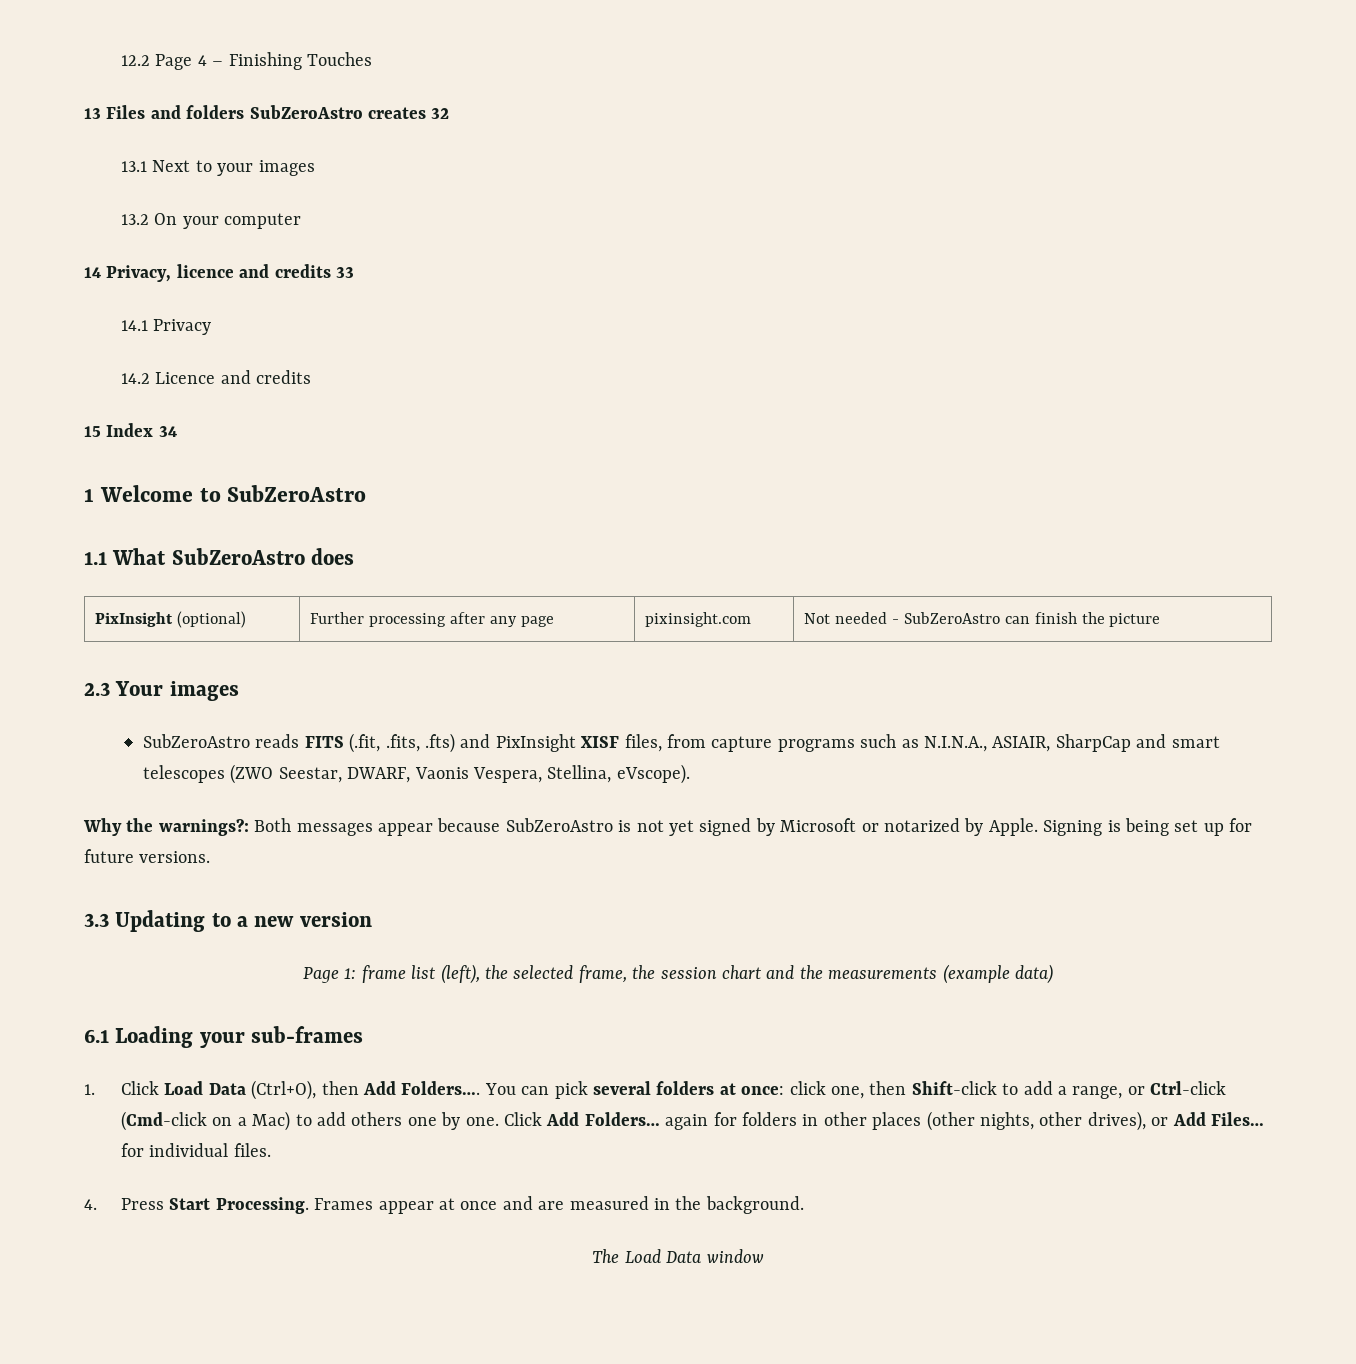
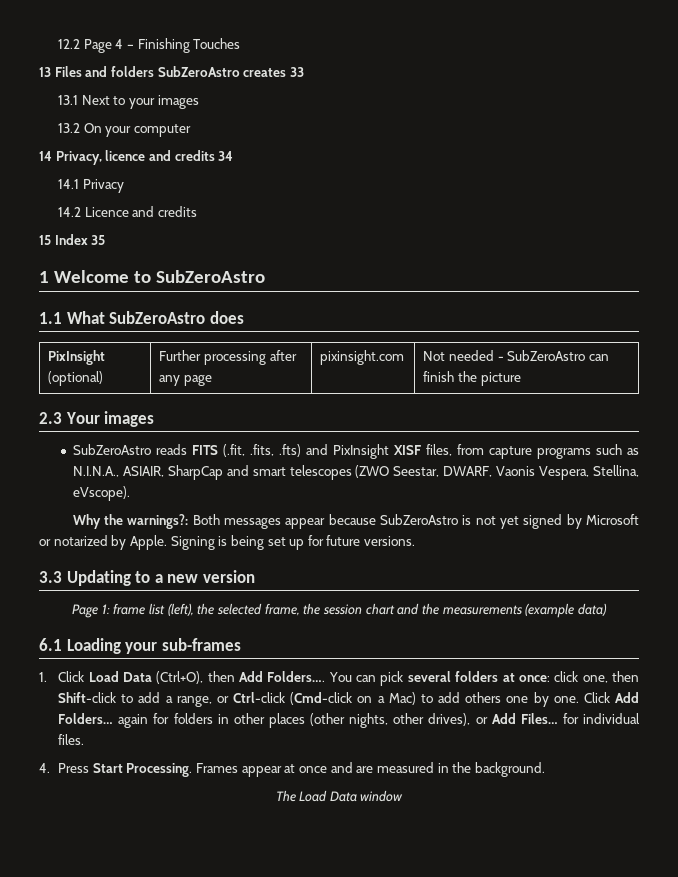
[431,108,450,119] 32 -> [289,67,304,77] 33
[336,267,354,278] 33 -> [218,151,234,161] 34
[158,426,177,437] 34 -> [91,235,106,245] 35

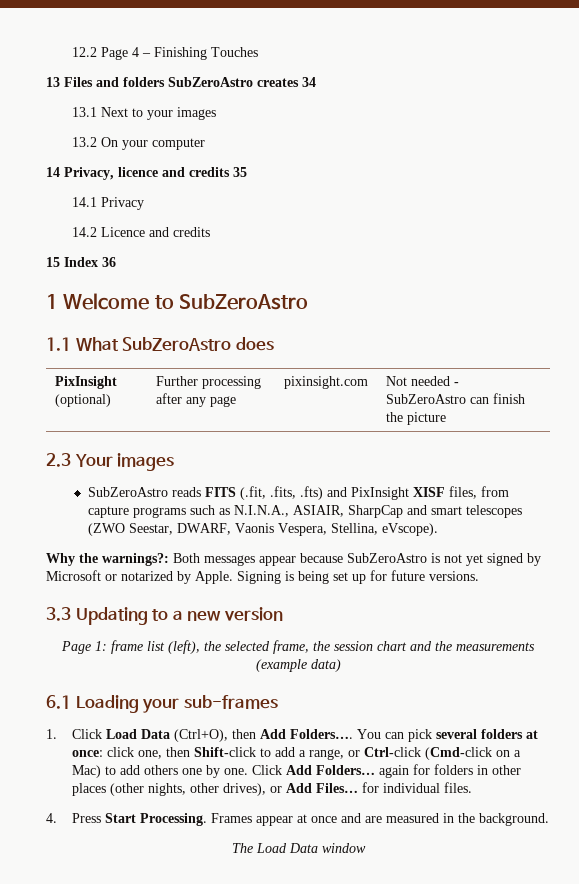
[289,67,304,77] 33 -> [302,77,316,87] 34
[218,151,234,161] 34 -> [233,167,247,177] 35
[91,235,106,245] 35 -> [102,257,116,267] 36

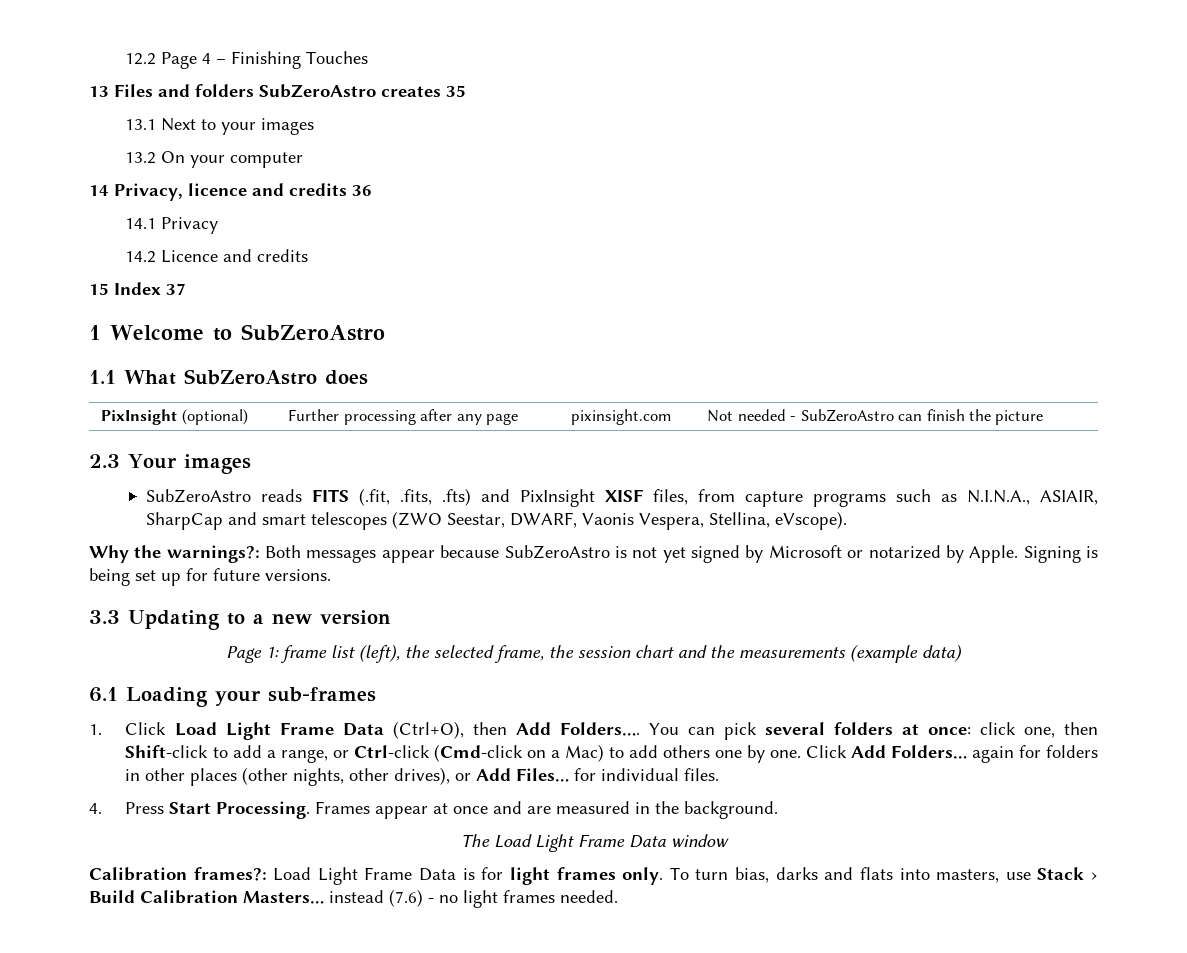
[302,77,316,87] 34 -> [446,85,466,97] 35
[233,167,247,177] 35 -> [352,185,372,196] 36
[102,257,116,267] 36 -> [166,283,186,295] 37
(138, 734) none -> [225,722,334,740] Light Frame
(287, 848) none -> [534,834,625,852] Light Frame
(366, 848) none -> [89,867,1098,885] [89,889,618,908] // Calibration frames?: Load Light Frame Data is for light frames only. To turn bias, darks and flats into masters, use Stack › Build Calibration Masters… instead (7.6) - no light frames needed.

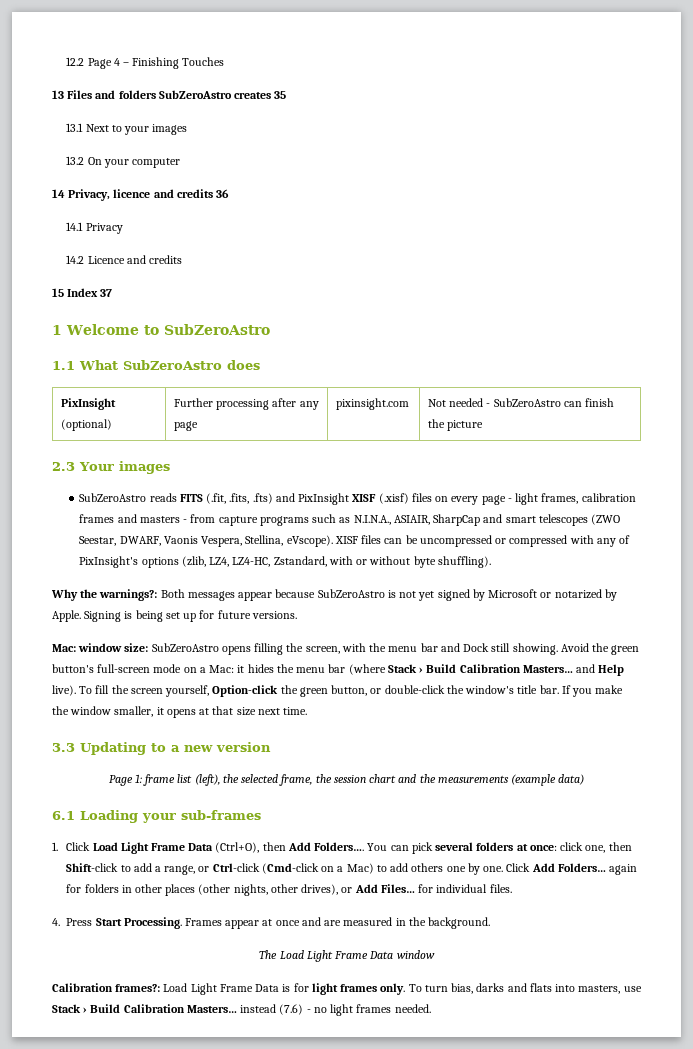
[652,489,688,505] files, -> [378,493,636,505] [79,514,188,523] (.xisf) files on every page - light frames, calibration frames and masters -
(847, 520) none -> [334,535,631,547] [79,556,491,568] XISF files can be uncompressed or compressed with any of PixInsight's options (zlib, LZ4, LZ4-HC, Zstandard, with or without byte shuffling).
(331, 575) none -> [52,643,640,655] [52,664,625,676] [52,685,624,697] [52,706,308,718] // Mac: window size: SubZeroAstro opens filling the screen, with the menu bar and Dock still showing. Avoid the green button's full-screen mode on a Mac: it hides the menu bar (where Stack › Build Calibration Masters… and Help live). To fill the screen yourself, Option-click the green button, or double-click the window's title bar. If you make the window smaller, it opens at that size next time.

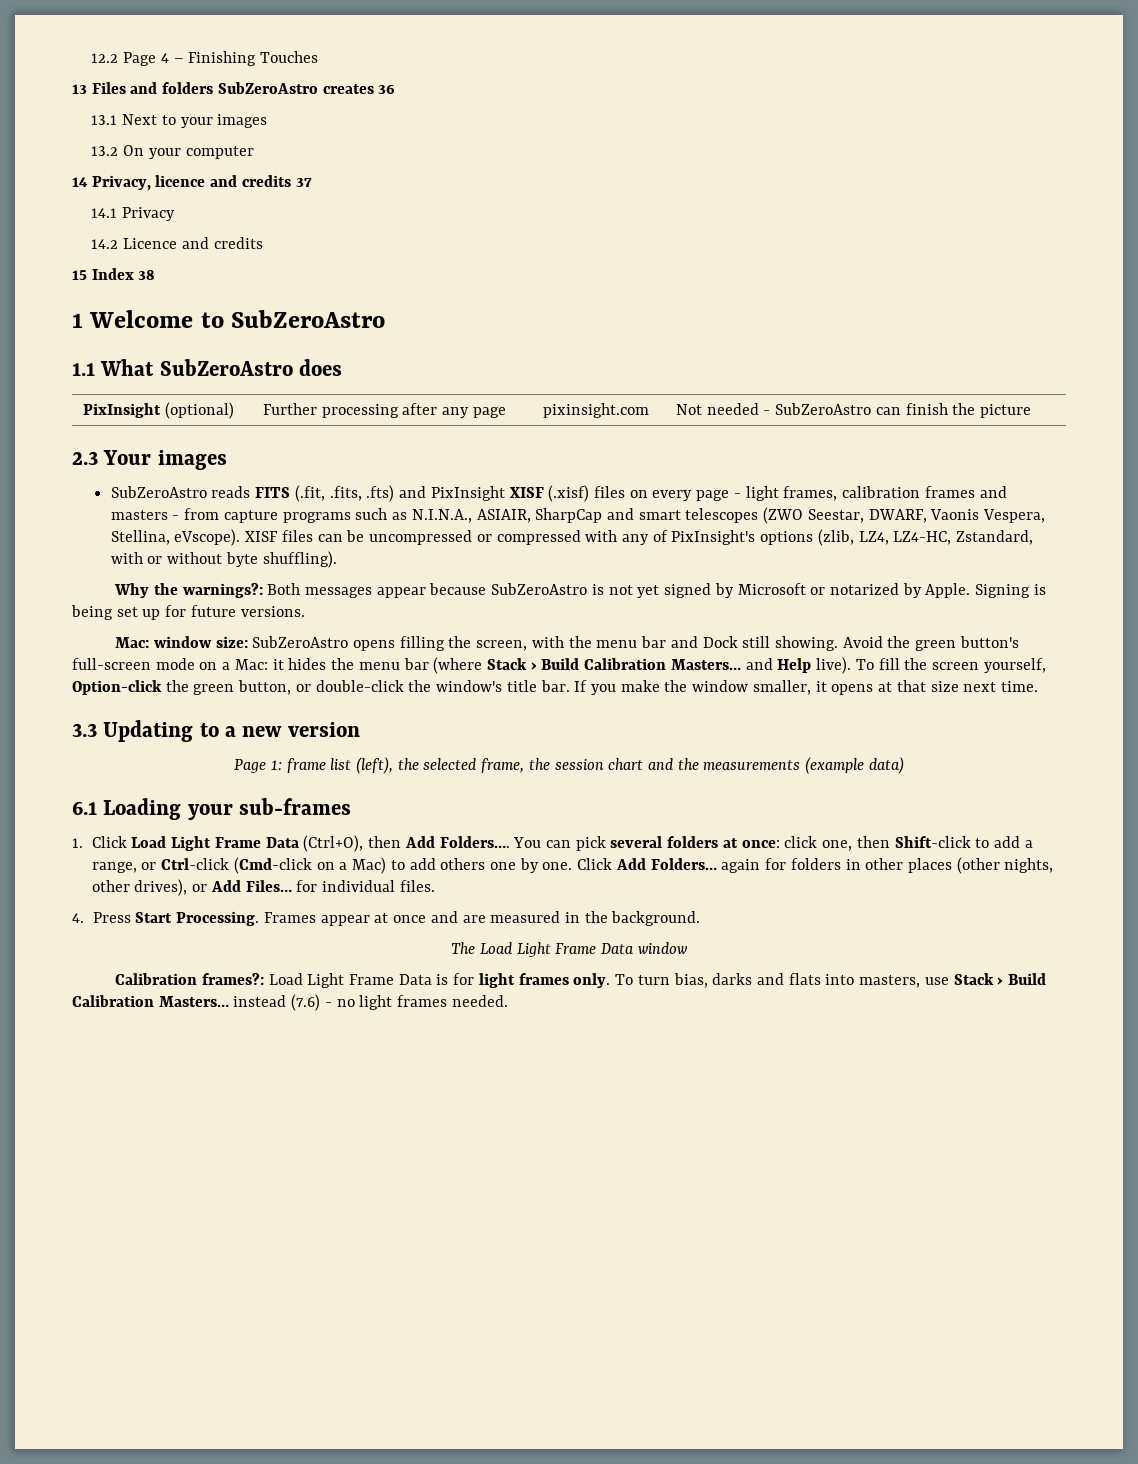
[274,91,287,99] 35 -> [378,85,396,94] 36
[216,189,230,198] 36 -> [295,178,312,187] 37
[100,289,113,297] 37 -> [138,270,156,280] 38

